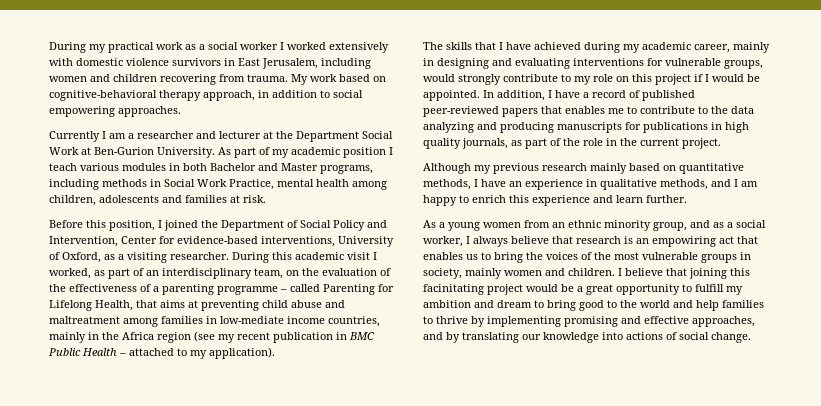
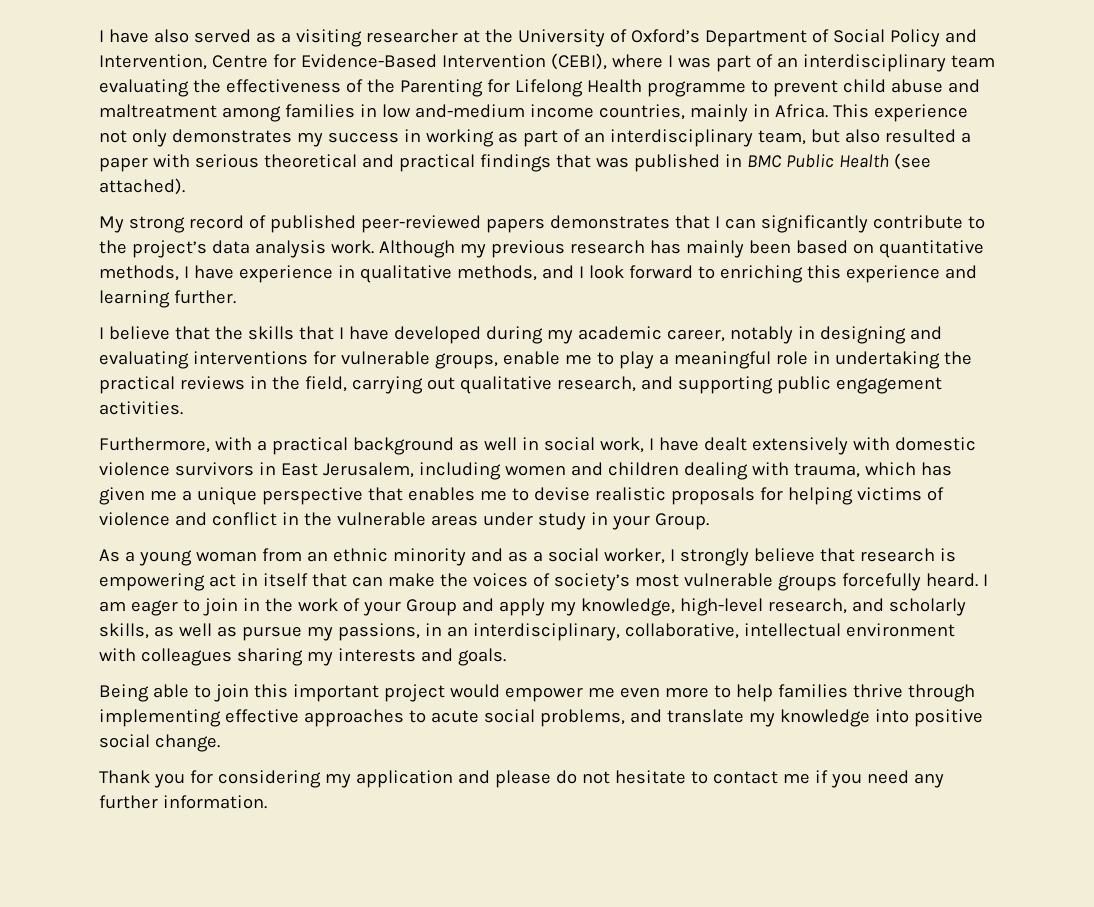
[49,42,326,53] During my practical work as a social worker I worked -> [99,29,977,47] [99,53,995,72] [99,79,980,97] [99,104,968,122] [99,129,971,147] [99,153,931,172] [99,178,185,195] [99,215,985,233] [99,240,984,258] [99,265,977,283] [99,290,236,308] [99,326,942,344] [99,351,972,369] [99,376,942,394] [99,401,183,415] [99,437,747,455] I have also served as a visiting researcher at the University of Oxford’s Department of Social Policy and Intervention, Centre for Evidence-Based Intervention (CEBI), where I was part of an interdisciplinary team evaluating the effectiveness of the Parenting for Lifelong Health programme to prevent child abuse and maltreatment among families in low and-medium income countries, mainly in Africa. This experience not only demonstrates my success in working as part of an interdisciplinary team, but also resulted a paper with serious theoretical and practical findings that was published in BMC Public Health (see attached). // My strong record of published peer-reviewed papers demonstrates that I can significantly contribute to the project’s data analysis work. Although my previous research has mainly been based on quantitative methods, I have experience in qualitative methods, and I look forward to enriching this experience and learning further. // I believe that the skills that I have developed during my academic career, notably in designing and evaluating interventions for vulnerable groups, enable me to play a meaningful role in undertaking the practical reviews in the field, carrying out qualitative research, and supporting public engagement activities. // Furthermore, with a practical background as well in social work, I have dealt
[160,74,386,85] [49,90,363,101] [49,106,181,117] [49,131,393,142] [49,147,393,158] [49,163,373,174] [49,179,387,190] [49,195,266,206] [49,220,387,231] [49,236,394,247] [49,252,377,263] [49,268,391,279] [49,284,394,295] [49,300,345,311] [49,316,380,327] [49,331,375,343] [48,347,275,359] [423,42,770,53] [423,58,763,69] [423,74,760,85] [423,90,695,101] [423,106,754,117] [423,122,749,133] [423,138,721,149] [423,163,744,174] [423,179,758,190] [423,195,687,206] recovering from trauma. My work based on cognitive-behavioral therapy approach, in addition to social empowering approaches. // Currently I am a researcher and lecturer at the Department Social Work at Ben-Gurion University. As part of my academic position I teach various modules in both Bachelor and Master programs, including methods in Social Work Practice, mental health among children, adolescents and families at risk. // Before this position, I joined the Department of Social Policy and Intervention, Center for evidence-based interventions, University of Oxford, as a visiting researcher. During this academic visit I worked, as part of an interdisciplinary team, on the evaluation of the effectiveness of a parenting programme – called Parenting for Lifelong Health, that aims at preventing child abuse and maltreatment among families in low-mediate income countries, mainly in the Africa region (see my recent publication in BMC Public Health – attached to my application). // The skills that I have achieved during my academic career, mainly in designing and evaluating interventions for vulnerable groups, would strongly contribute to my role on this project if I would be appointed. In addition, I have a record of published peer-reviewed papers that enables me to contribute to the data analyzing and producing manuscripts for publications in high quality journals, as part of the role in the current project. // Although my previous research mainly based on quantitative methods, I have an experience in qualitative methods, and I am happy to enrich this experience and learn further. -> [683,462,952,480] [99,487,944,505] [99,512,709,530] dealing with trauma, which has given me a unique perspective that enables me to devise realistic proposals for helping victims of violence and conflict in the vulnerable areas under study in your Group.
[483,222,521,228] women -> [195,551,257,562] woman
[653,222,687,231] group, -> (466, 557) none
[473,236,508,247] always -> [679,548,749,566] strongly
[636,236,758,247] [423,252,523,263] an empowiring act that enables us to bring -> [99,573,435,591] empowering act in itself that can make
[594,252,611,260] the -> [553,573,630,591] society’s
[740,252,751,260] [423,268,750,279] [423,284,743,295] [423,300,764,311] [423,316,755,327] [423,332,751,343] in society, mainly women and children. I believe that joining this facinitating project would be a great opportunity to fulfill my ambition and dream to bring good to the world and help families to thrive by implementing promising and effective approaches, and by translating our knowledge into actions of social change. -> [841,573,988,591] [99,598,966,616] [99,623,955,641] [99,648,506,666] [99,684,975,702] [99,709,983,727] [99,734,220,752] [99,770,944,788] [99,795,267,809] forcefully heard. I am eager to join in the work of your Group and apply my knowledge, high-level research, and scholarly skills, as well as pursue my passions, in an interdisciplinary, collaborative, intellectual environment with colleagues sharing my interests and goals. // Being able to join this important project would empower me even more to help families thrive through implementing effective approaches to acute social problems, and translate my knowledge into positive social change. // Thank you for considering my application and please do not hesitate to contact me if you need any further information.

